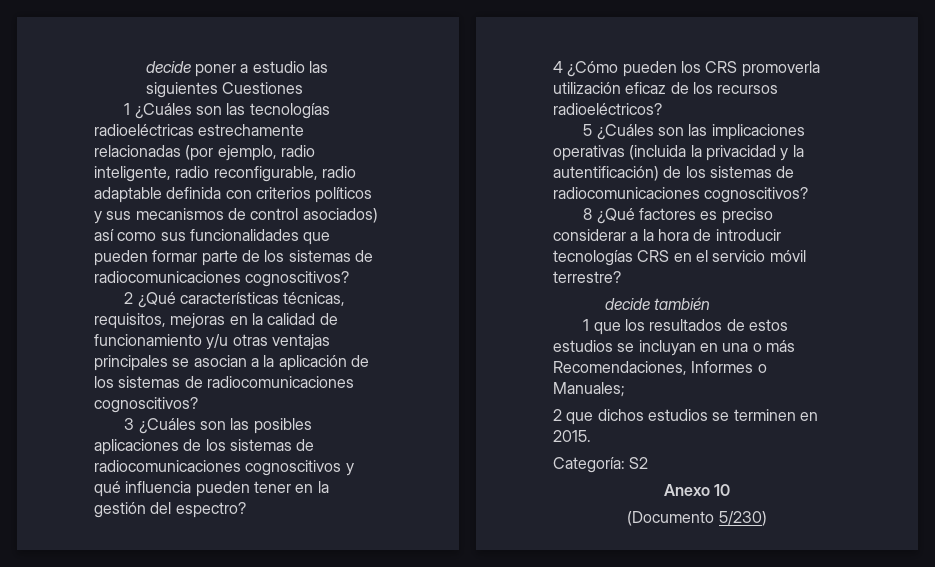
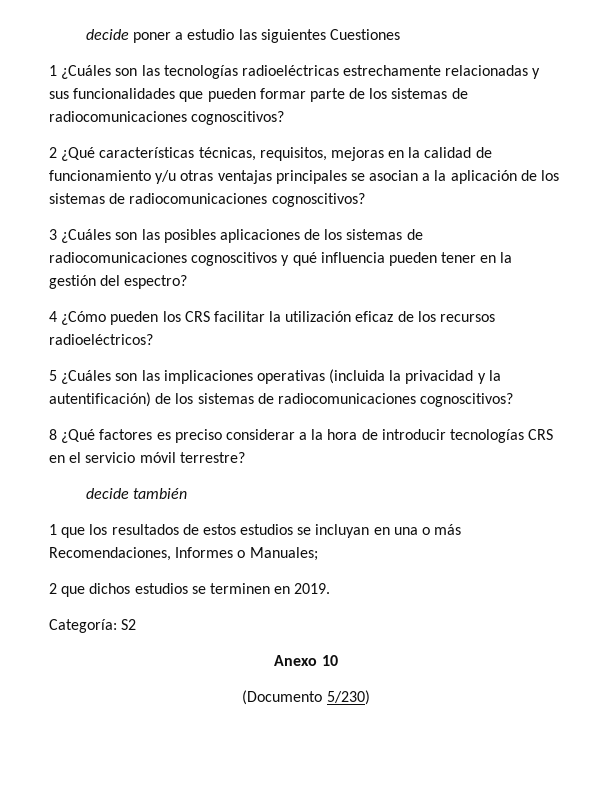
[185,145,315,161] [94,166,356,182] [94,187,373,203] [94,208,378,224] [94,229,157,241] (por ejemplo, radio inteligente, radio reconfigurable, radio adaptable definida con criterios políticos y sus mecanismos de control asociados) así como -> [532,68,541,79] y
[741,61,820,77] promoverla -> [213,311,282,322] facilitar la
[553,430,591,442] 2015. -> [294,583,331,594] 2019.

